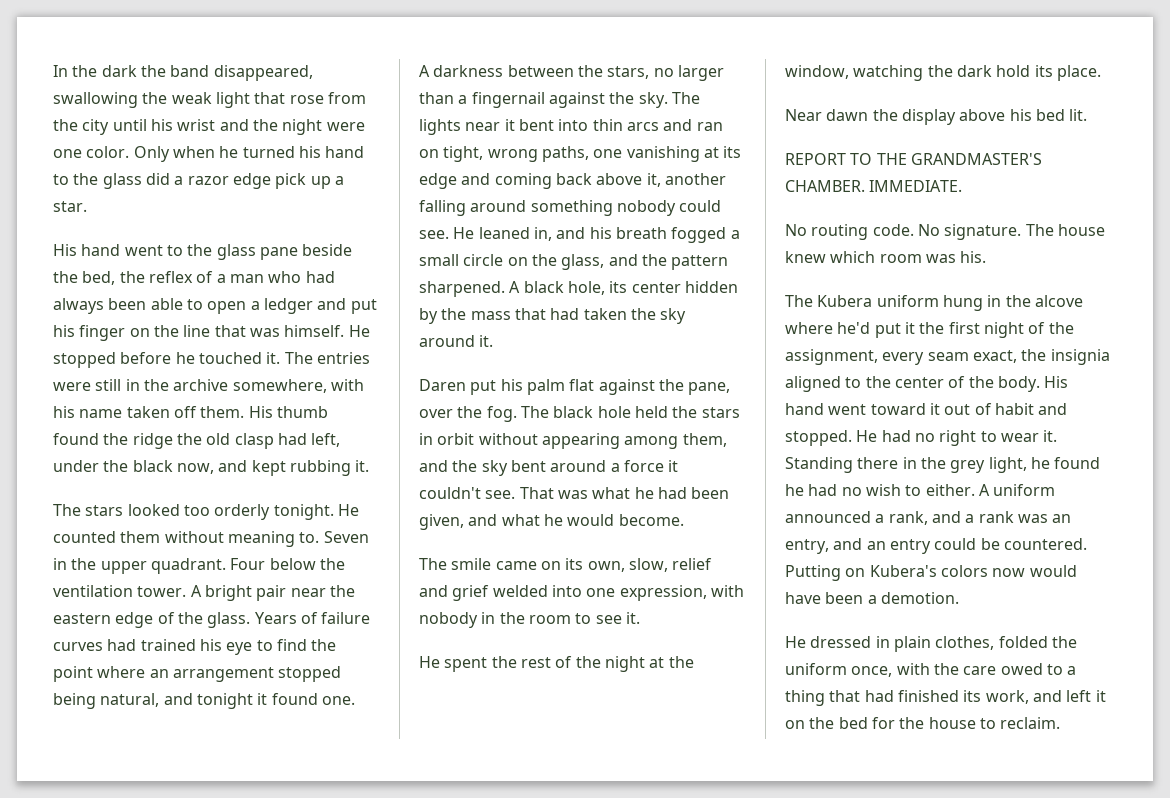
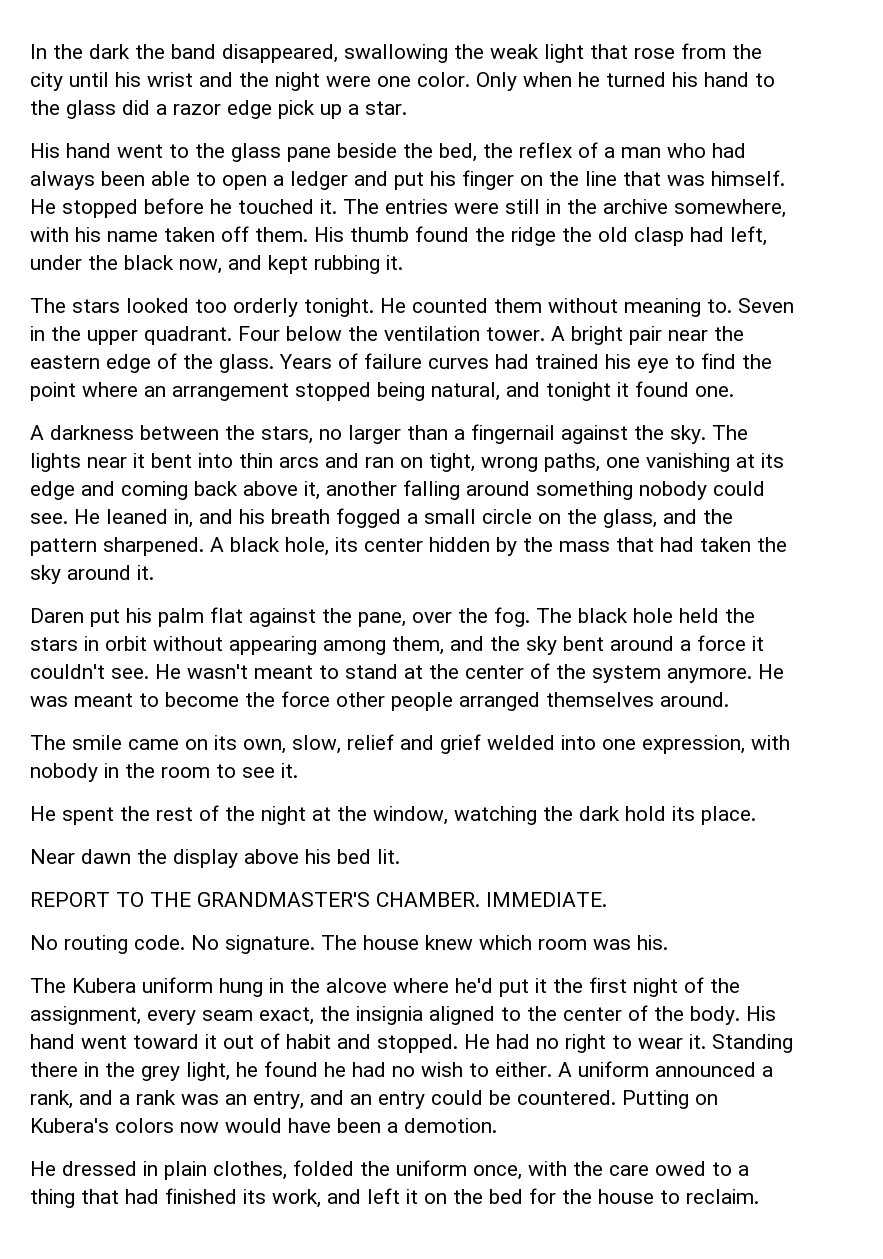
[519,487,730,499] [419,514,684,530] That was what he had been given, and what he would become. -> [155,663,784,683] [30,691,729,711] He wasn't meant to stand at the center of the system anymore. He was meant to become the force other people arranged themselves around.

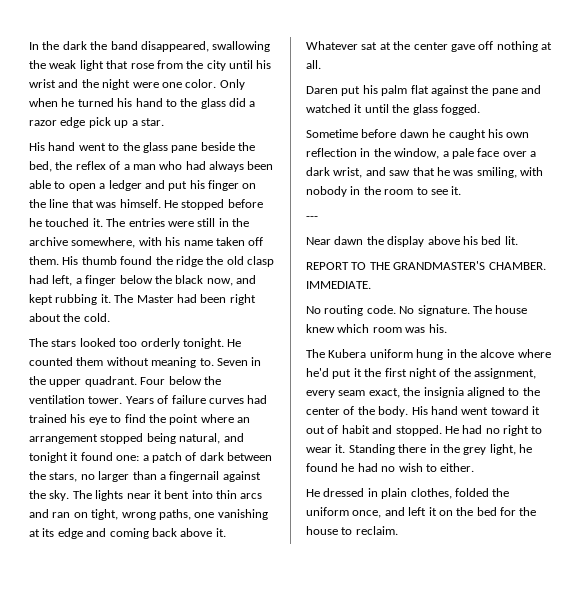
[30,255,82,270] under -> [75,275,153,286] a finger below
(403, 262) none -> [114,294,256,305] [29,313,110,322] The Master had been right about the cold.
[551,326,744,345] [30,353,274,373] A bright pair near the eastern edge of the glass. -> (123, 400) none
[695,386,734,397] [30,425,134,440] one. // A darkness -> [116,452,224,463] one: a patch of dark
[304,480,765,500] [30,508,733,528] [30,537,787,556] [30,565,154,584] it, another falling around something nobody could see. He leaned in, and his breath fogged a small circle on the glass, and the pattern sharpened. A black hole, its center hidden by the mass that had taken the sky around it. -> [215,528,226,537] [306,41,552,52] [306,60,321,69] it. Whatever sat at the center gave off nothing at all.
[358,607,755,627] [30,635,764,655] [30,663,784,683] [30,691,729,711] [30,734,745,754] pane, over the fog. The black hole held the stars in orbit without appearing among them, and the sky bent around a force it couldn't see. He wasn't meant to stand at the center of the system anymore. He was meant to become the force other people arranged themselves around. // The smile came on its own, slow, relief and grief welded into one expression, -> [491,85,541,96] [306,104,480,115] [306,129,530,140] [306,148,536,159] [306,167,517,178] pane and watched it until the glass fogged. // Sometime before dawn he caught his own reflection in the window, a pale face over a dark wrist, and saw that he was smiling,
[30,805,756,825] He spent the rest of the night at the window, watching the dark hold its place. -> [306,216,318,220] ---
[558,1061,773,1077] [30,1090,718,1109] [30,1118,497,1133] A uniform announced a rank, and a rank was an entry, and an entry could be countered. Putting on Kubera's colors now would have been a demotion. -> (475, 467) none
[528,1161,749,1176] [30,1188,321,1208] with the care owed to a thing that had finished its work, -> (382, 514) none

